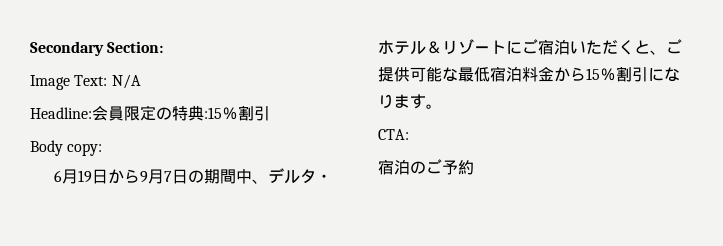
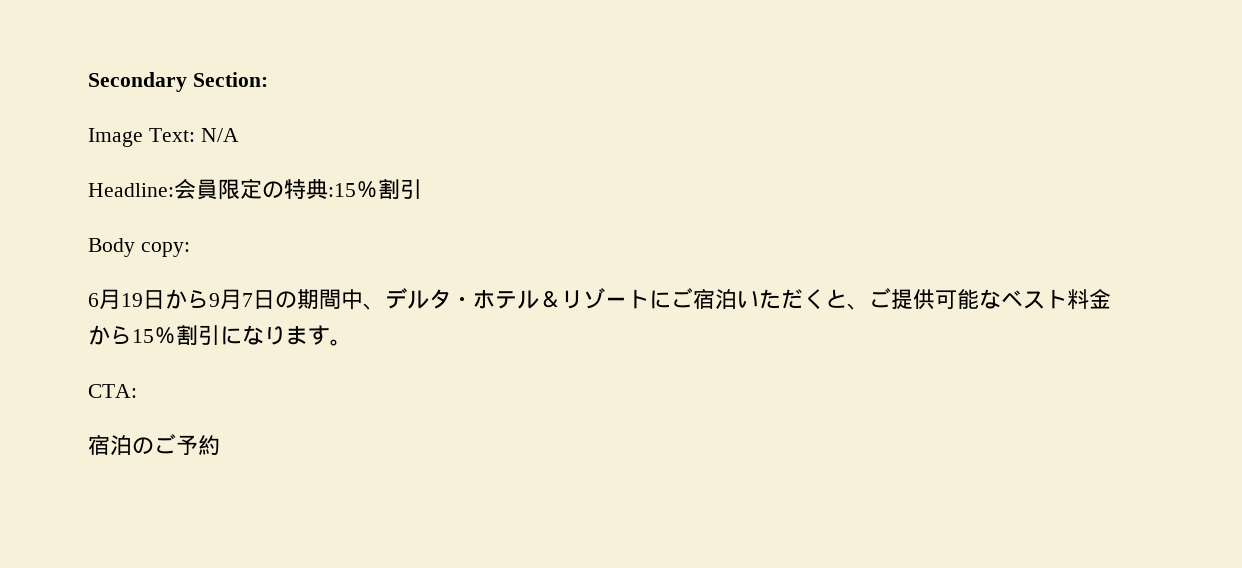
[458,66,522,82] 最低宿泊 -> [1001,289,1067,309] ベスト

